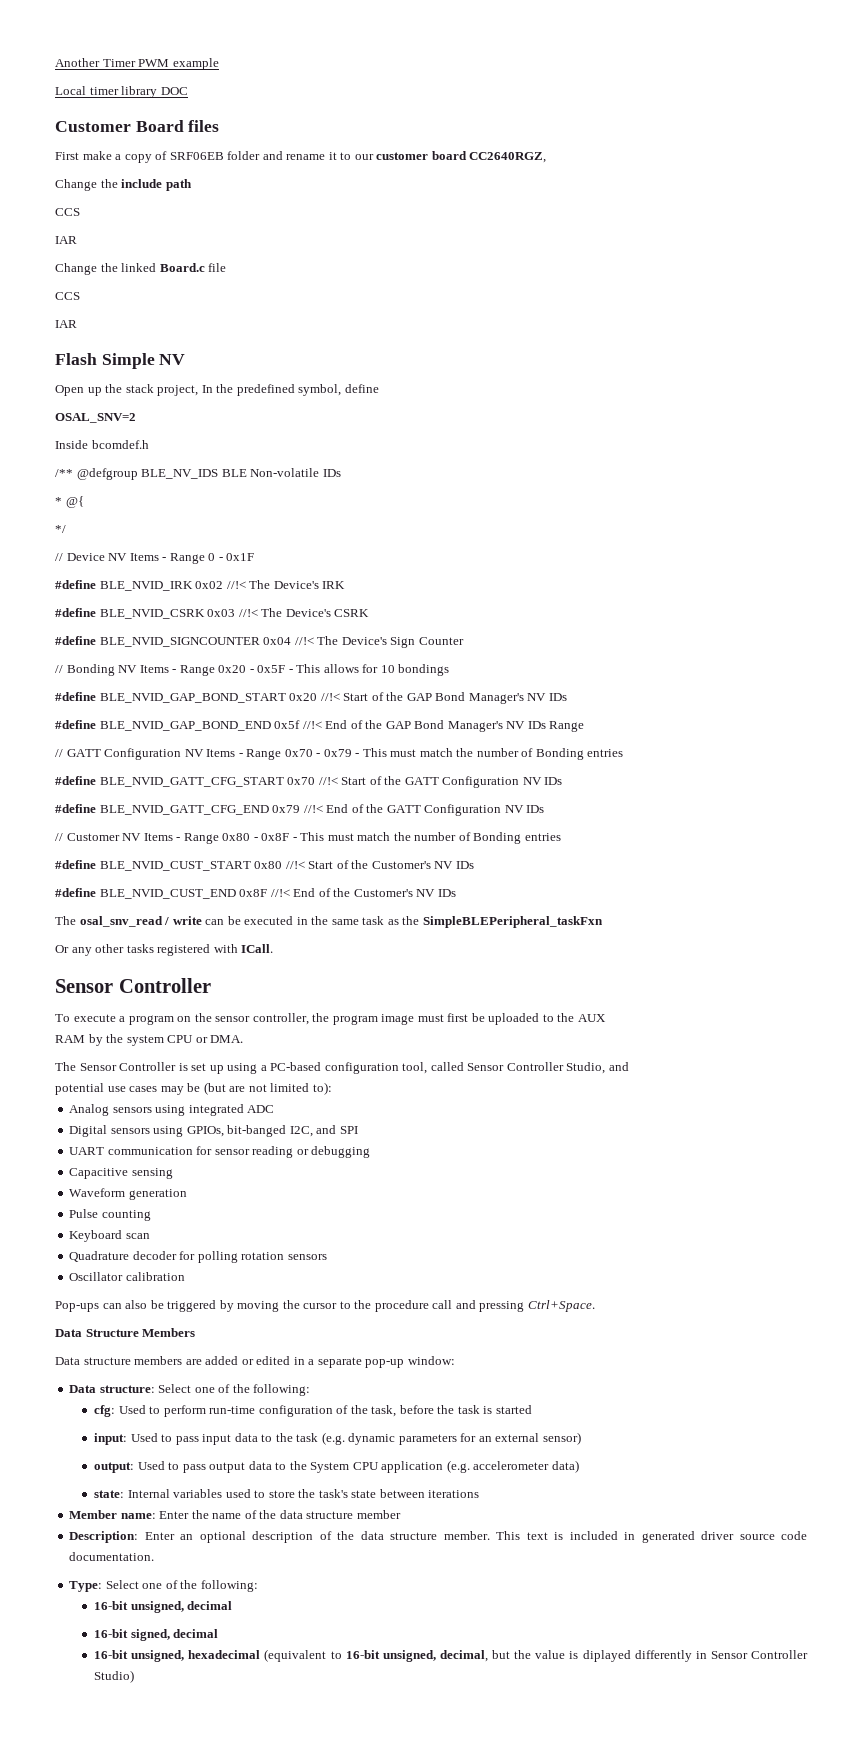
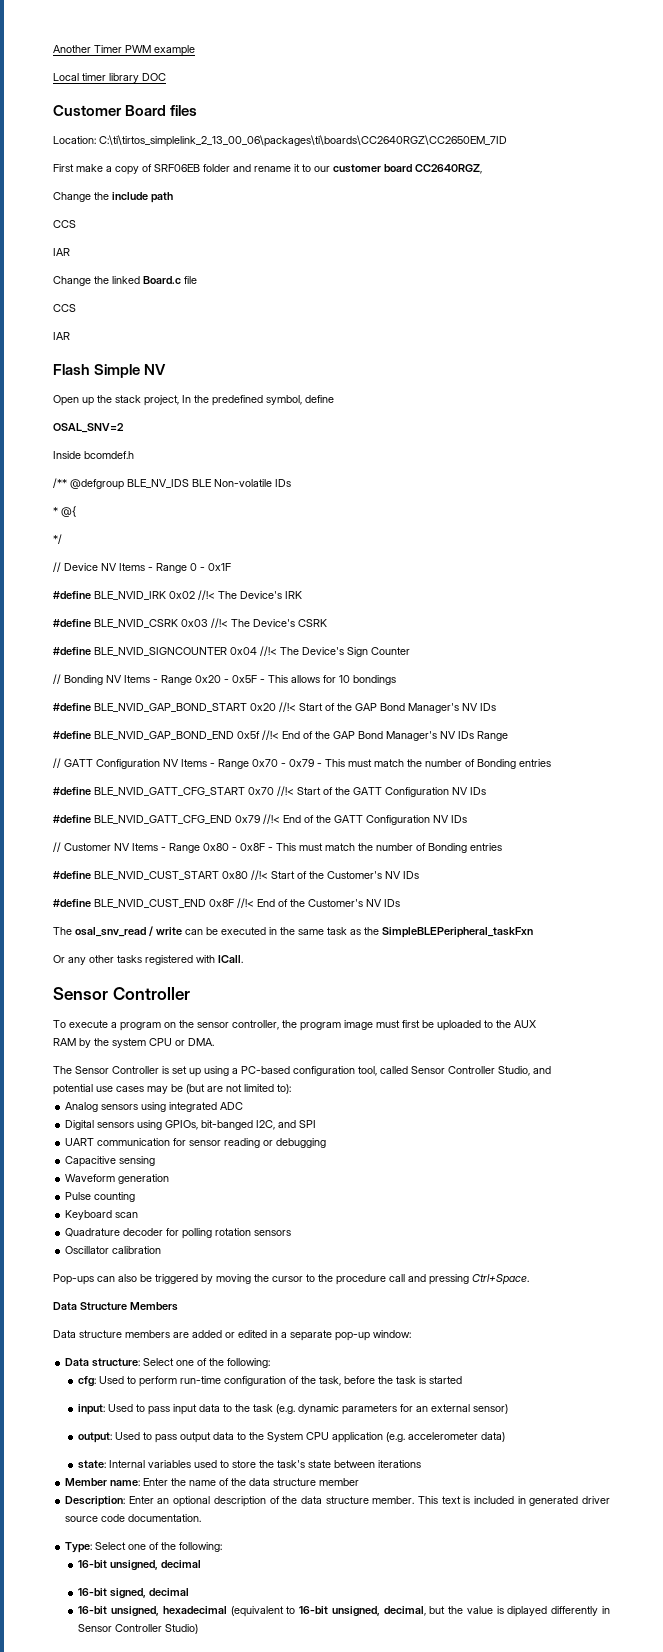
(220, 126) none -> [53,135,507,147] // Location: C:\ti\tirtos_simplelink_2_13_00_06\packages\ti\boards\CC2640RGZ\CC2650EM_7ID

